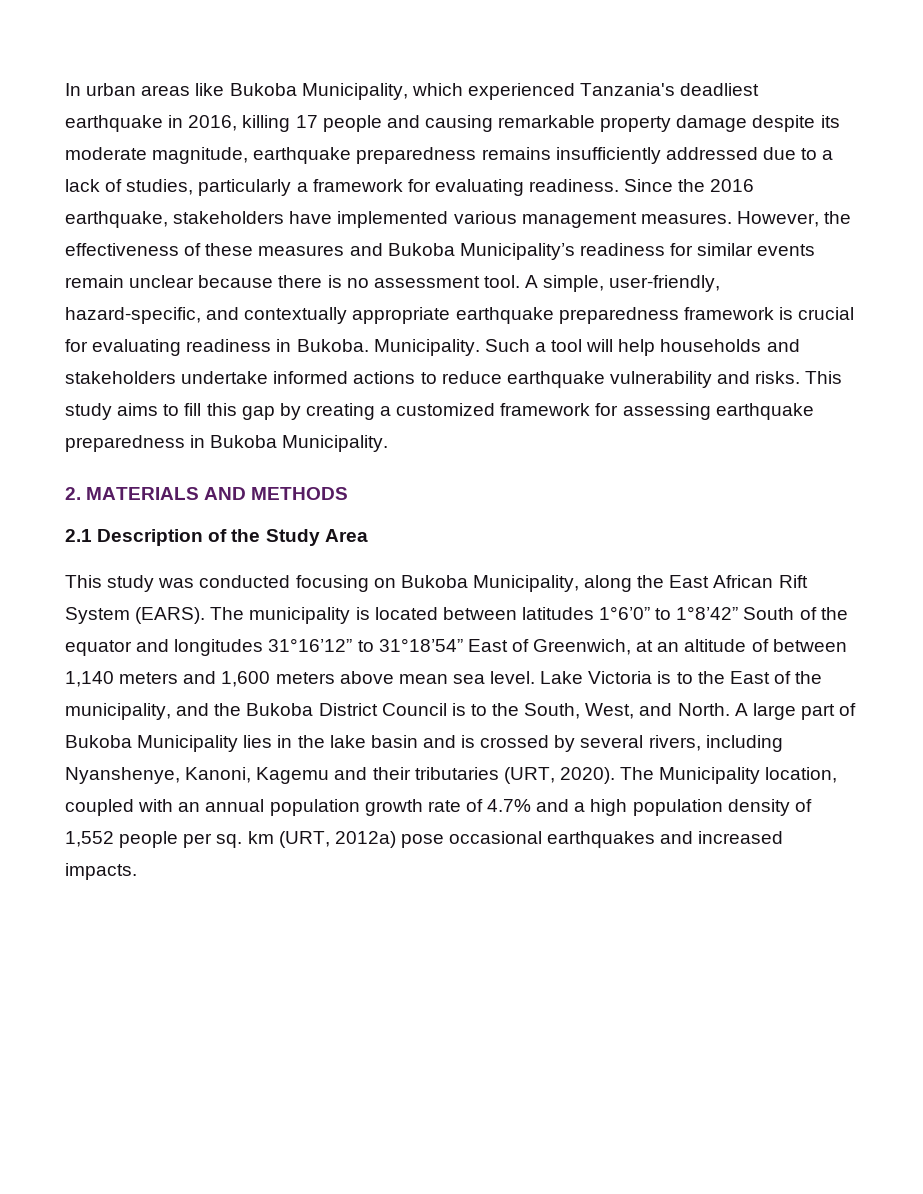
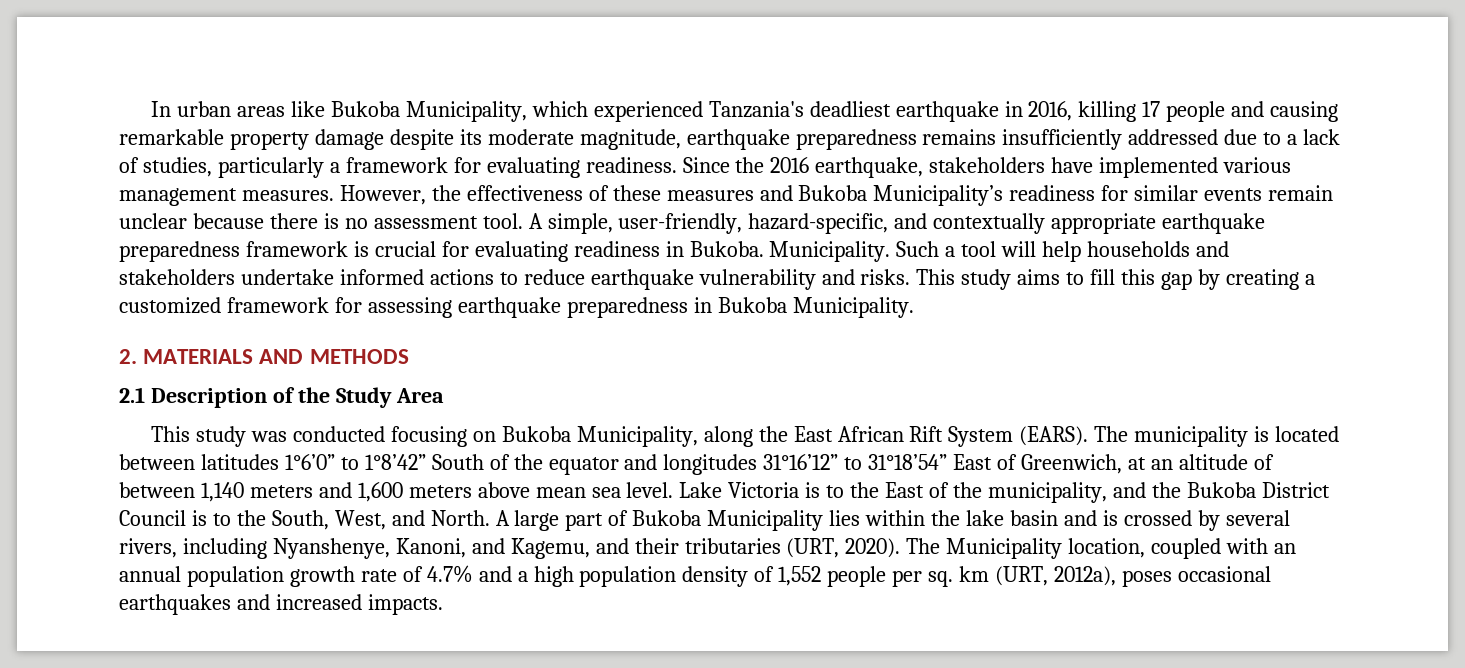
[277,735,293,748] in -> [865,510,926,526] within
[256,767,330,784] Kagemu -> [471,538,590,559] and Kagemu,
[334,831,444,848] 2012a) pose -> [1053,566,1172,587] 2012a), poses

